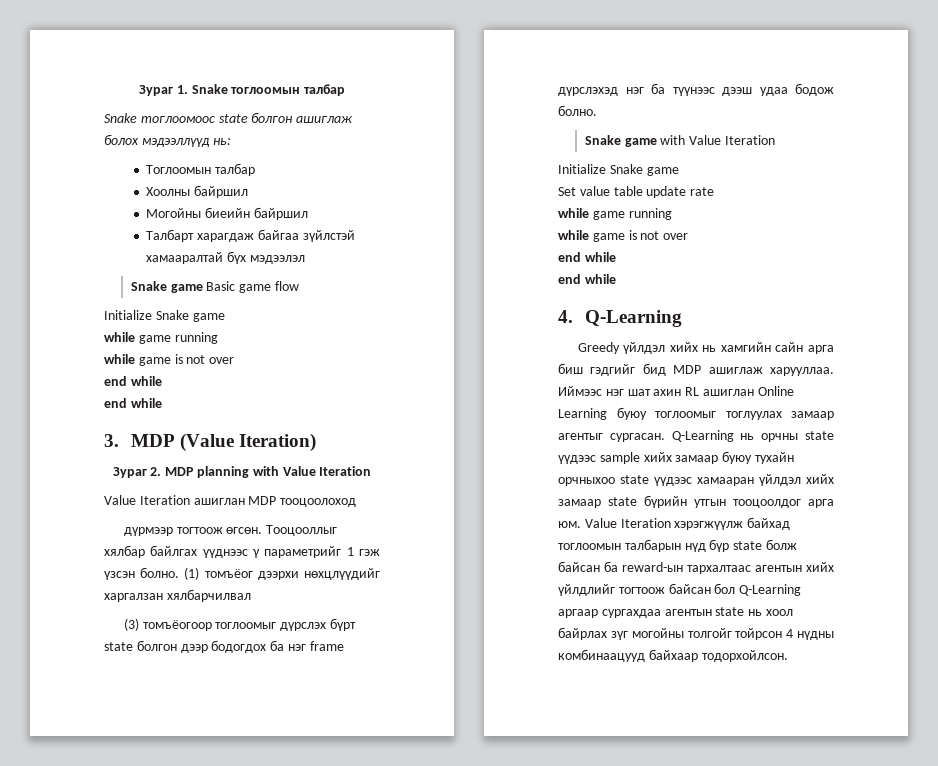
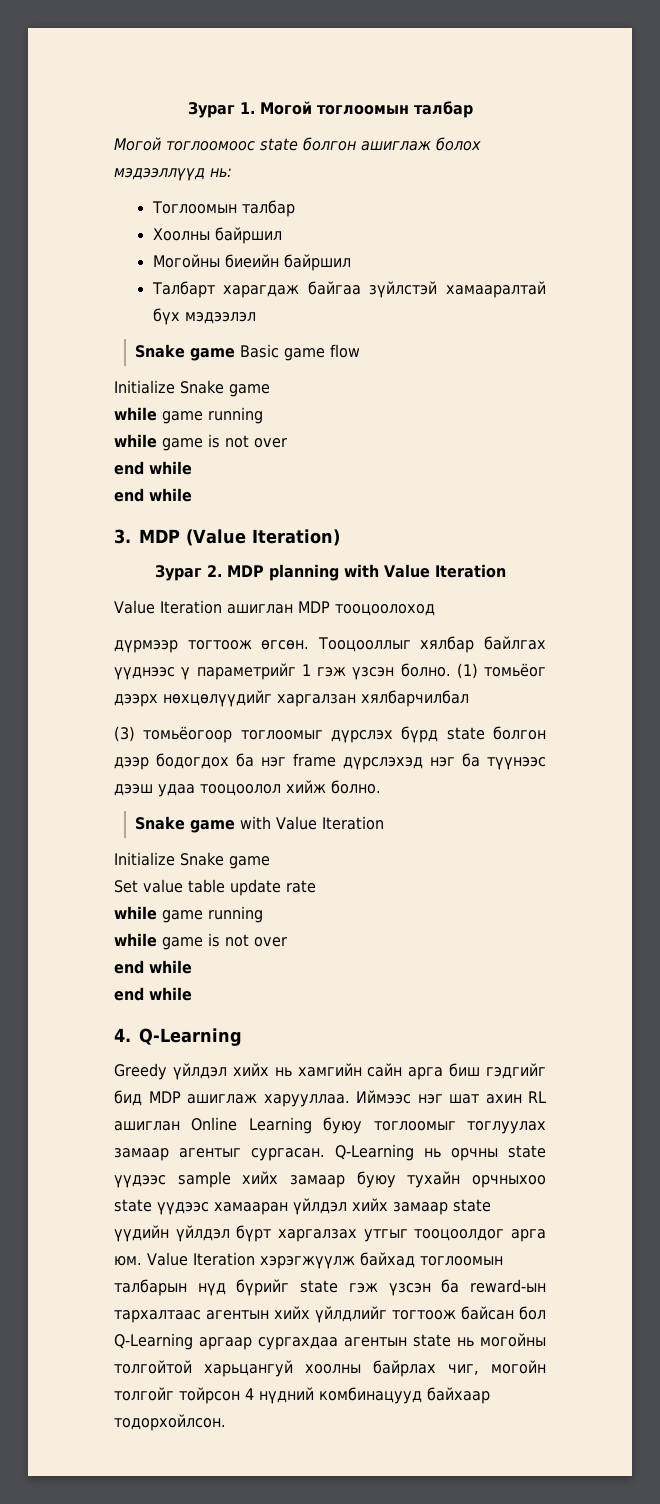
[191,84,228,94] Snake -> [259,101,312,115] Могой
[104,113,137,123] Snake -> [114,137,161,151] Могой
[204,568,381,580] [104,589,251,602] томъёог дээрхи нөхцлүүдийг харгалзан хялбарчилвал -> [484,663,546,677] [114,690,469,707] томьёог дээрх нөхцөлүүдийг харгалзан хялбарчилбал
[142,620,212,631] томъёогоор -> [143,726,233,743] томьёогоор
[329,618,356,631] бүрт -> [401,726,439,743] бүрд
[795,83,834,96] бодож -> [200,780,326,796] тооцоолол хийж
[644,495,726,508] бүрийн утгын -> [114,1225,408,1242] үүдийн үйлдэл бүрт харгалзах утгыг
[709,539,797,552] [558,561,600,572] бүр state болж байсан -> [236,1279,431,1296] бүрийг state гэж үзсэн
[765,609,793,616] [558,627,684,640] хоол байрлах зүг могойны -> [480,1333,546,1347] [114,1360,546,1377] могойны толгойтой харьцангуй хоолны байрлах чиг, могойн
[797,631,834,640] [558,649,645,662] нүдны комбинаацууд -> [259,1387,422,1404] нүдний комбинацууд

